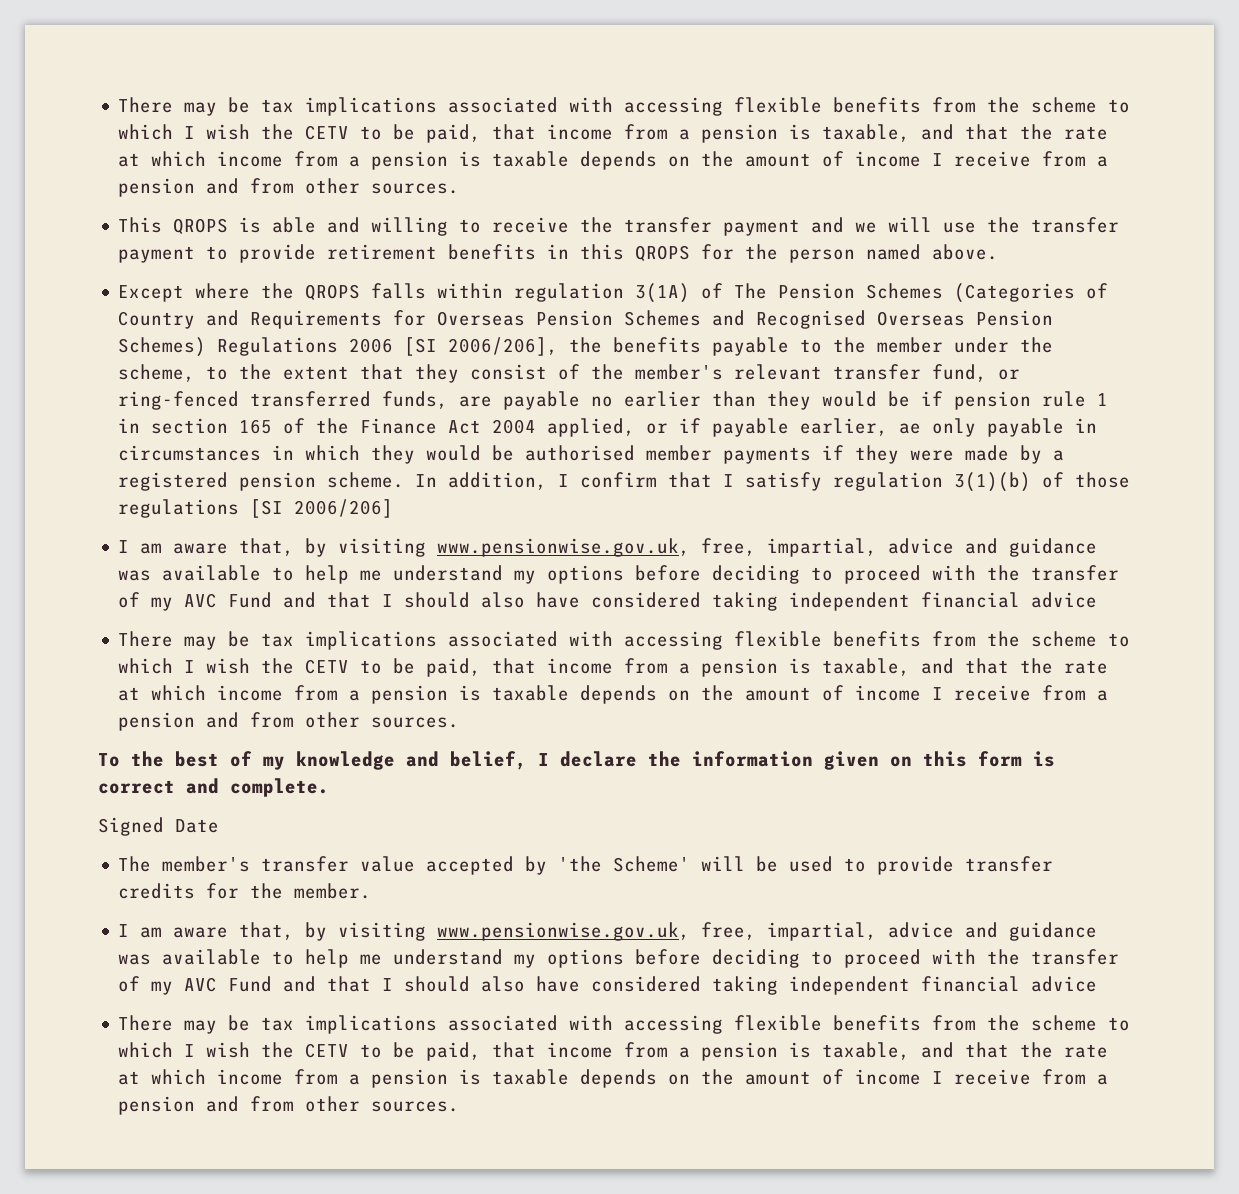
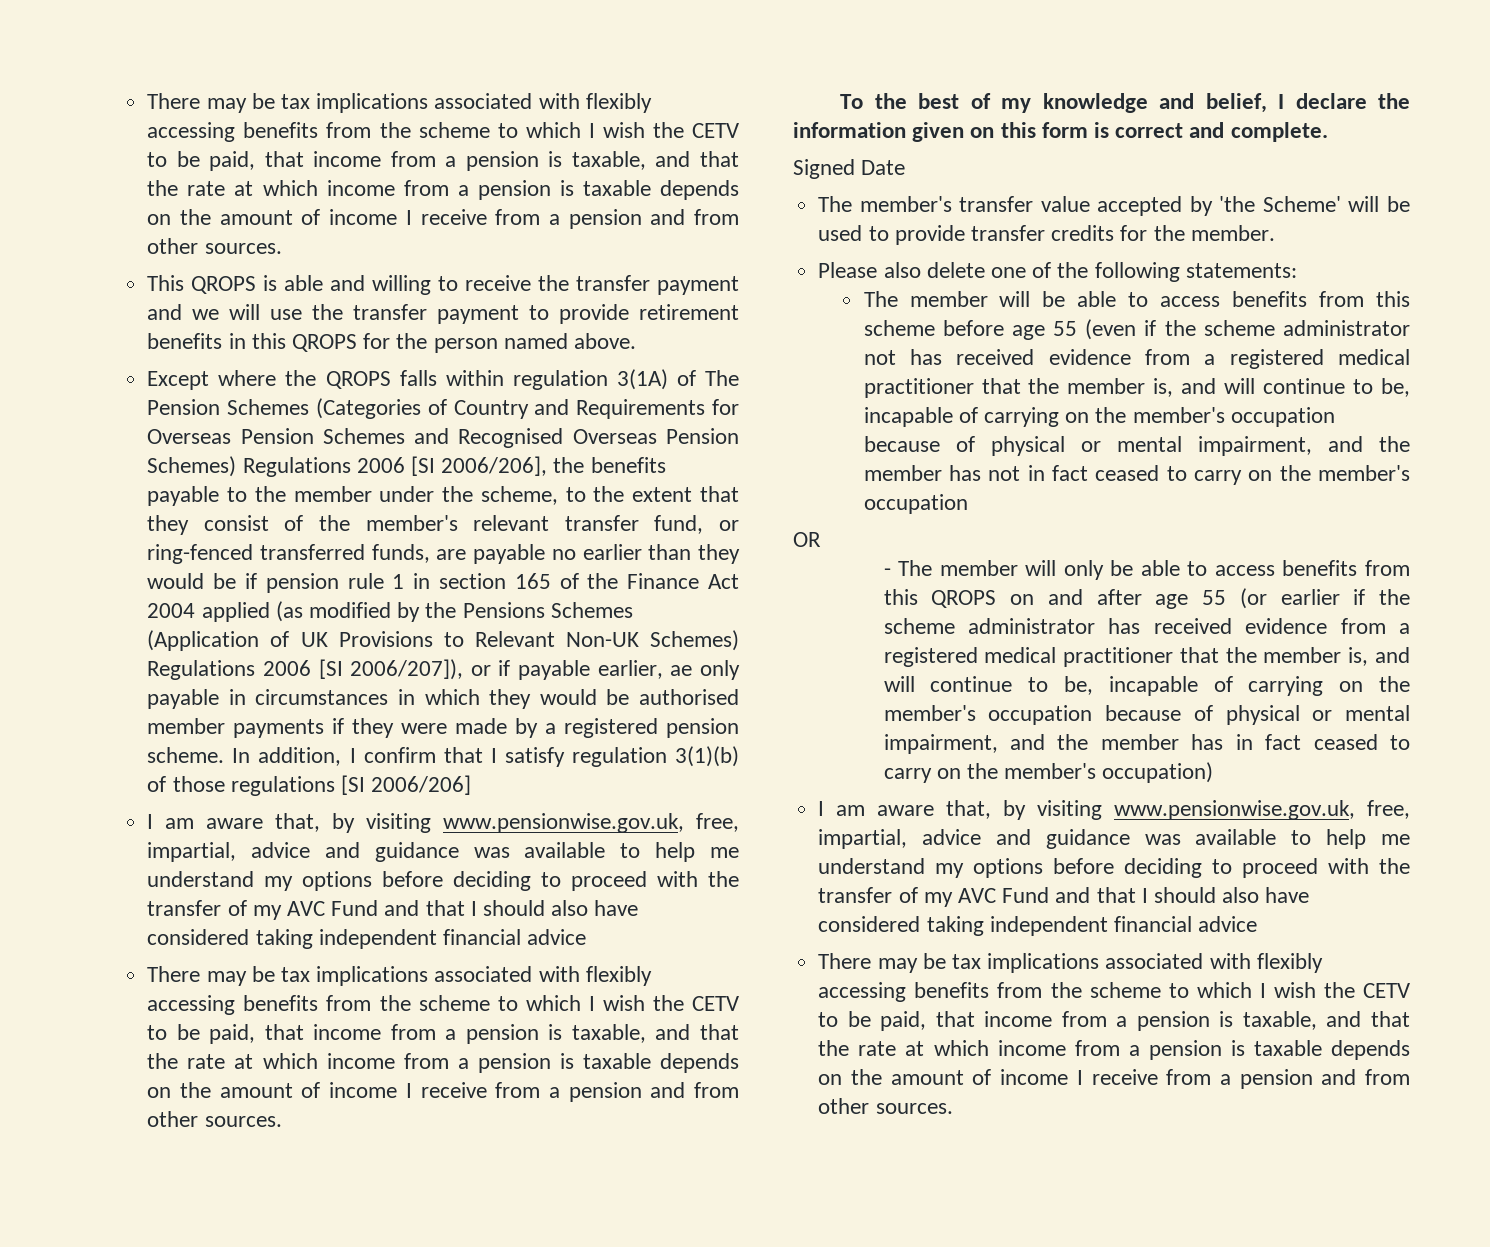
[118,97,823,116] There may be tax implications associated with accessing flexible -> [147,93,652,113] [147,122,236,142] There may be tax implications associated with flexibly accessing
[547,418,636,437] applied, -> [201,601,633,622] [147,630,740,651] [147,659,464,680] applied (as modified by the Pensions Schemes (Application of UK Provisions to Relevant Non-UK Schemes) Regulations 2006 [SI 2006/207]),
[624,631,823,650] accessing flexible -> [585,966,652,986] [147,995,236,1015] flexibly accessing
(372, 891) none -> [818,262,1297,282] [863,291,1410,307] [863,319,1410,340] [863,349,1410,369] [863,378,1410,398] [863,407,1335,427] [863,436,1410,456] [863,465,1410,485] [863,494,968,514] [793,532,821,547] [883,560,1411,580] [883,588,1410,609] [883,618,1410,634] [883,647,1410,667] [883,676,1411,696] [883,705,1410,725] [883,734,1411,754] [883,762,1214,783] // Please also delete one of the following statements: // The member will be able to access benefits from this scheme before age 55 (even if the scheme administrator not has received evidence from a registered medical practitioner that the member is, and will continue to be, incapable of carrying on the member's occupation because of physical or mental impairment, and the member has not in fact ceased to carry on the member's occupation // OR // - The member will only be able to access benefits from this QROPS on and after age 55 (or earlier if the scheme administrator has received evidence from a registered medical practitioner that the member is, and will continue to be, incapable of carrying on the member's occupation because of physical or mental impairment, and the member has in fact ceased to carry on the member's occupation)
[624,1015,823,1034] accessing flexible -> [1256,953,1323,973] [818,982,907,1002] flexibly accessing

